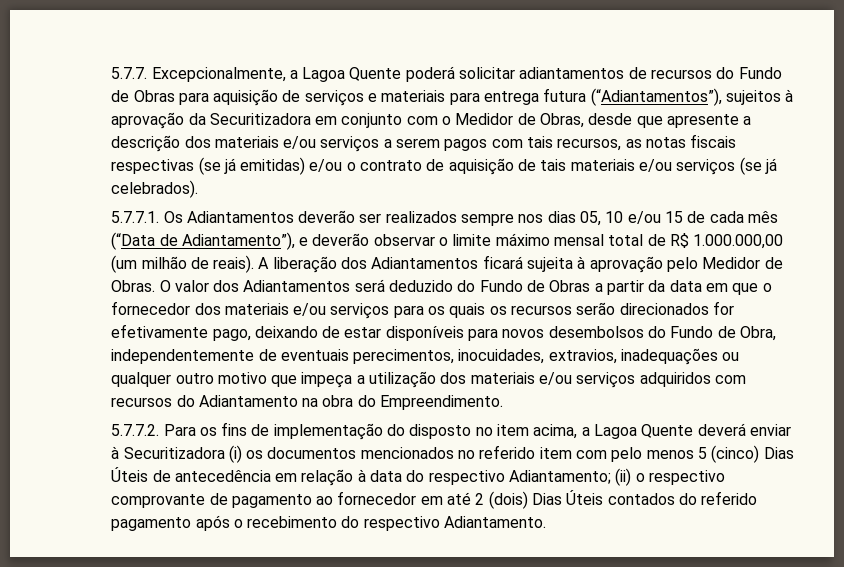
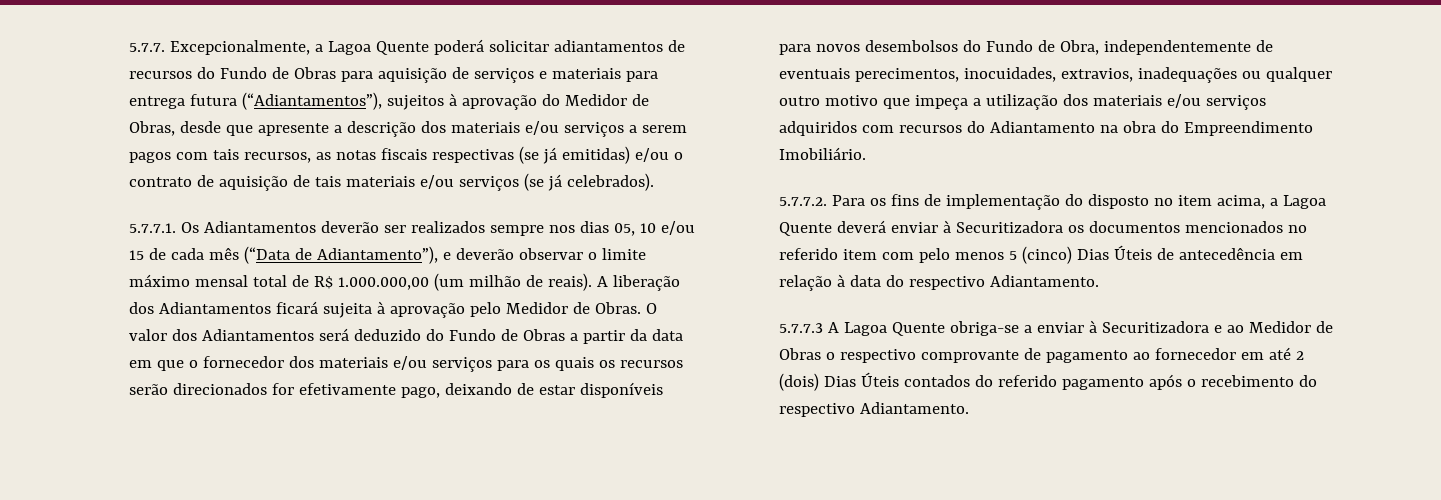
[188,113,452,128] da Securitizadora em conjunto com o -> [542,94,561,106] do
[380,395,504,410] Empreendimento. -> [1184,121,1314,136] [779,147,867,160] Empreendimento Imobiliário.
[228,445,242,463] (i) -> (1064, 227) none
[509,468,632,486] Adiantamento; (ii) -> [990,275,1100,287] [779,320,1334,336] [779,348,822,360] Adiantamento. // 5.7.7.3 A Lagoa Quente obriga-se a enviar à Securitizadora e ao Medidor de Obras

